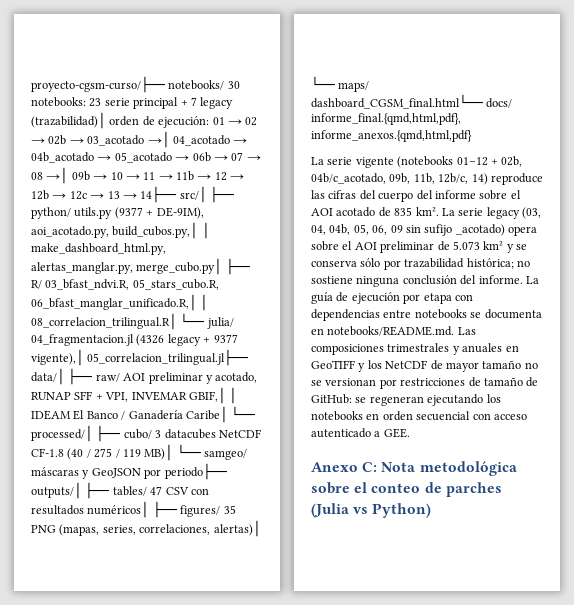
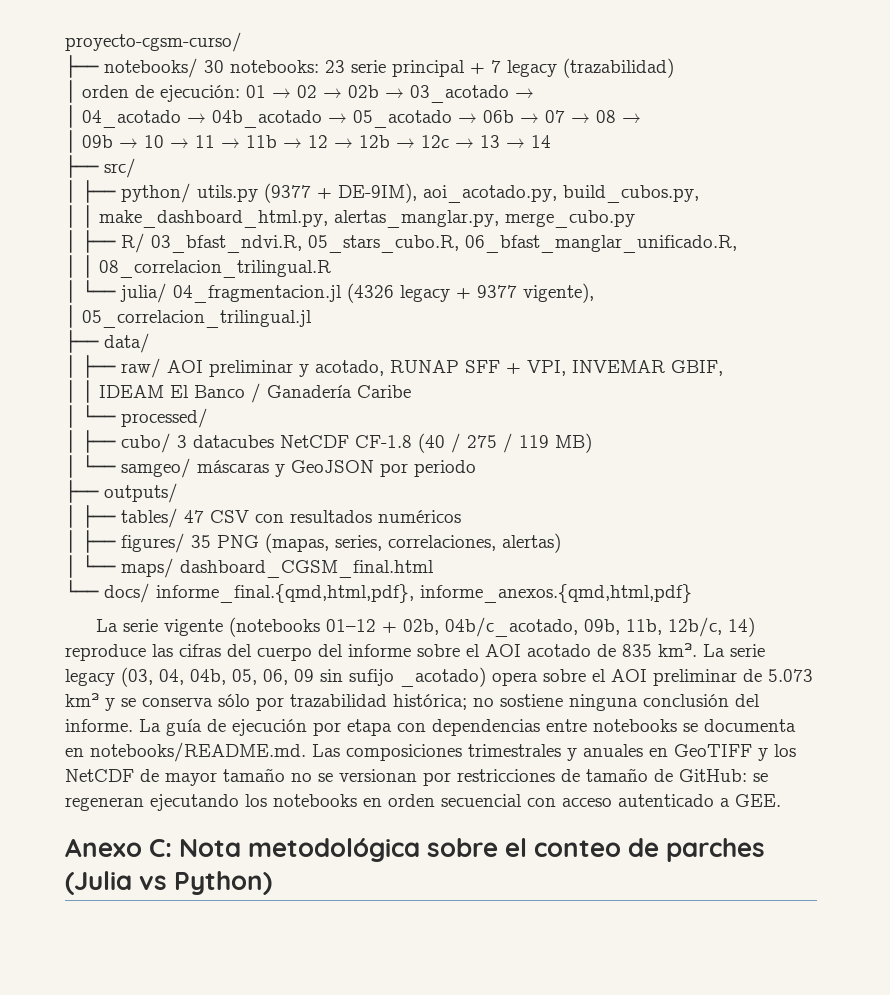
[31,76,165,93] proyecto-cgsm-curso/├── -> [65,32,242,52] [65,55,99,78] proyecto-cgsm-curso/ // ├──
[31,112,106,129] (trazabilidad)│ -> [563,58,674,78] [65,80,76,103] (trazabilidad) // │
[147,131,170,148] →│ -> [515,88,534,98] [65,105,76,128] → // │
[46,167,69,184] →│ -> [622,113,641,123] [65,130,76,153] → // │
[140,186,207,203] 14├── src/│ -> [531,135,551,148] [65,155,136,178] [65,180,76,203] 14 // ├── src/ // │
[112,222,199,239] build_cubos.py,│ -> [563,185,699,203] [65,205,76,228] build_cubos.py, // │
[136,258,223,275] merge_cubo.py│ -> [505,210,635,228] [65,230,76,253] merge_cubo.py // │
[31,294,209,311] [31,313,177,330] 06_bfast_manglar_unificado.R,│ │ 08_correlacion_trilingual.R│ -> [465,235,737,253] [65,255,331,278] [65,280,76,303] 06_bfast_manglar_unificado.R, // │ │ 08_correlacion_trilingual.R // │
[31,349,249,366] [31,368,65,385] vigente),│ 05_correlacion_trilingual.jl├── data/│ -> [523,283,594,303] [65,305,312,328] [65,330,150,353] [65,355,76,378] vigente), // │ 05_correlacion_trilingual.jl // ├── data/ // │
[188,387,226,404] GBIF,│ -> [671,360,723,376] [65,380,76,403] GBIF, // │
[185,406,256,423] [31,425,93,442] Caribe│ └── processed/│ -> [357,385,411,398] [65,405,208,428] [65,430,76,453] Caribe // │ └── processed/ // │
[144,444,174,461] MB)│ -> [555,433,592,453] [65,455,76,478] MB) // │
[164,463,227,480] [31,482,82,499] periodo├── outputs/│ -> [414,460,476,477] [65,480,178,503] [65,505,76,528] periodo // ├── outputs/ // │
[87,501,150,518] numéricos│ -> [378,510,461,523] [65,530,76,553] numéricos // │
[213,520,261,537] [311,76,370,92] [311,94,483,109] alertas)│ └── maps/ dashboard_CGSM_final.html└── -> [502,533,561,553] [65,555,434,578] [65,580,99,598] alertas) // │ └── maps/ dashboard_CGSM_final.html // └──

